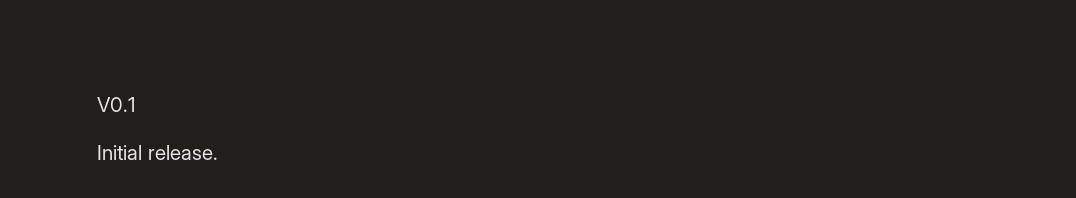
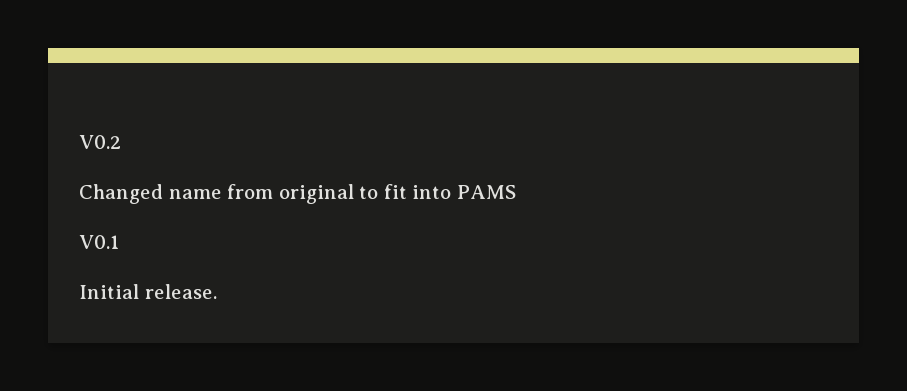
(97, 104) none -> [79,135,121,149] [79,184,516,204] V0.2 // Changed name from original to fit into PAMS //

